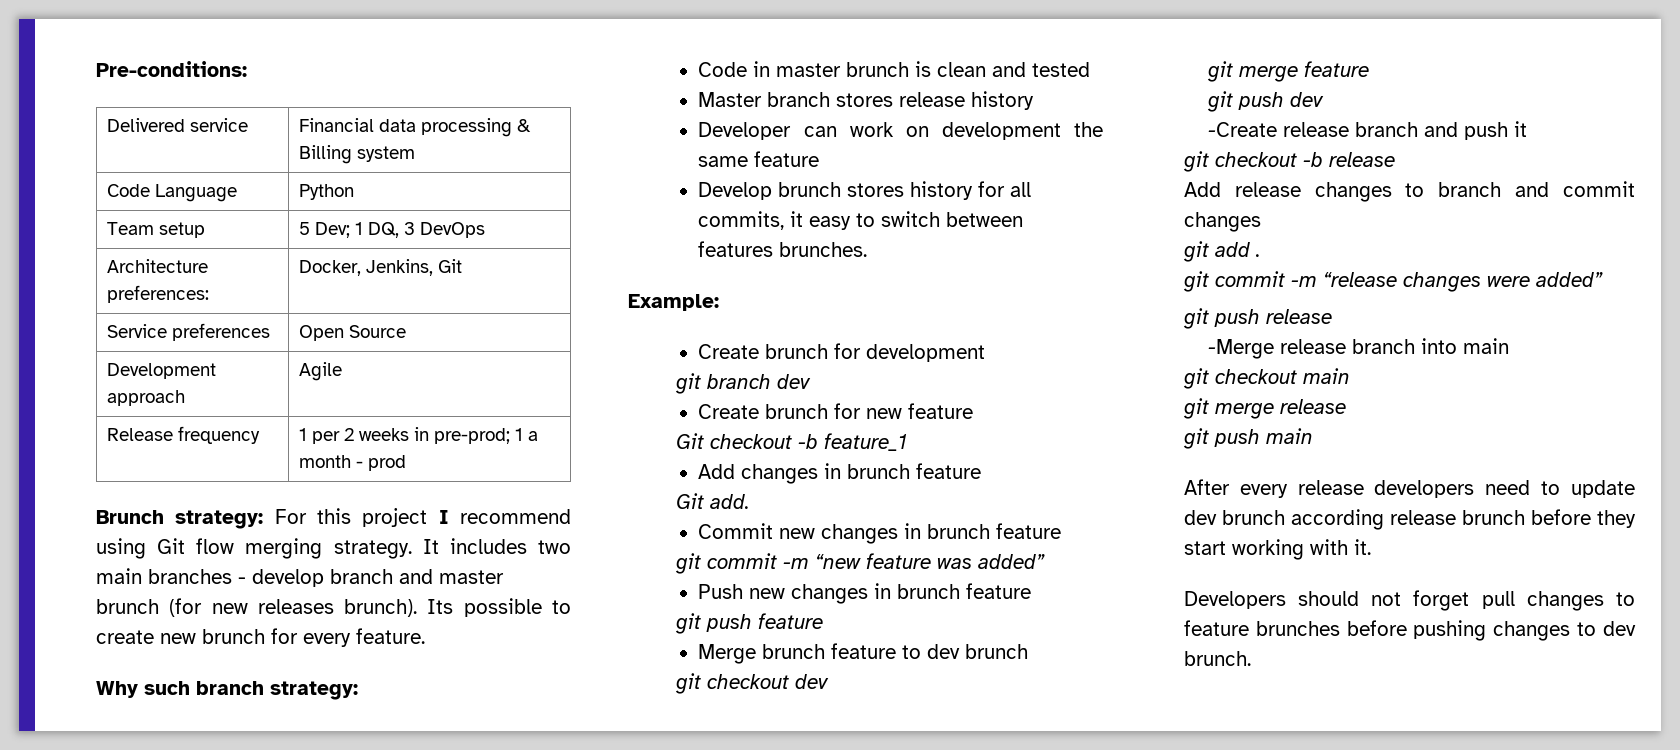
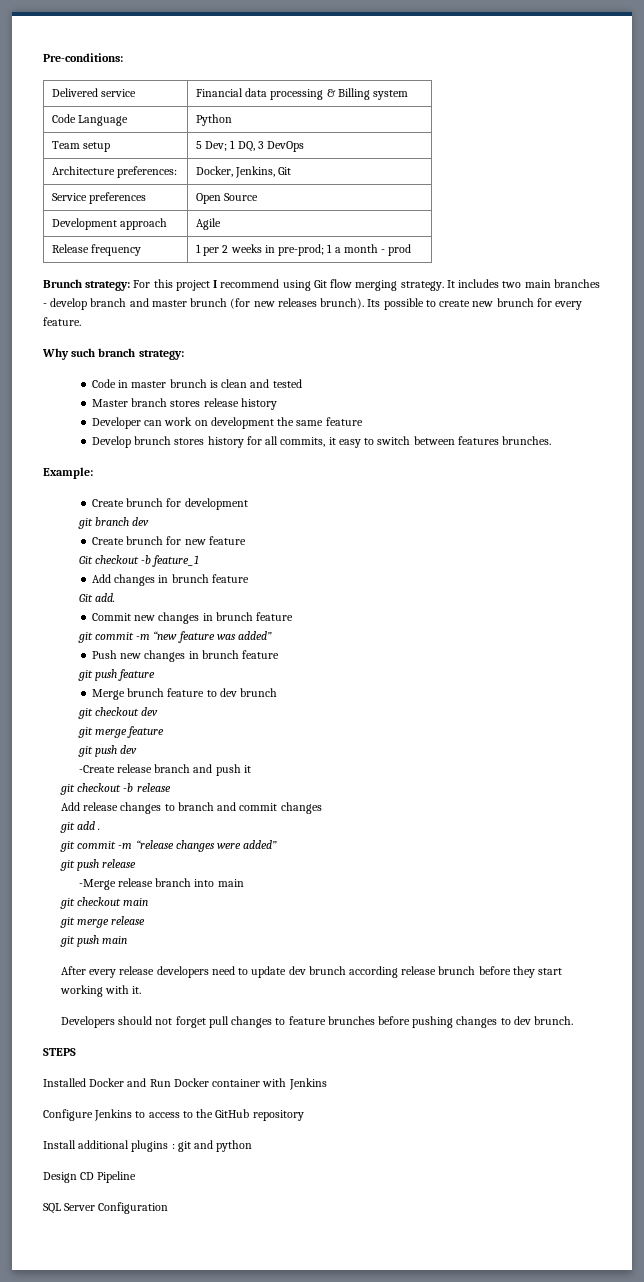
(1251, 658) none -> [43,1048,76,1056] [43,1078,327,1090] [43,1109,304,1121] [43,1140,253,1152] [43,1171,137,1183] [43,1202,169,1214] // STEPS // Installed Docker and Run Docker container with Jenkins // Configure Jenkins to access to the GitHub repository // Install additional plugins : git and python // Design CD Pipeline // SQL Server Configuration

